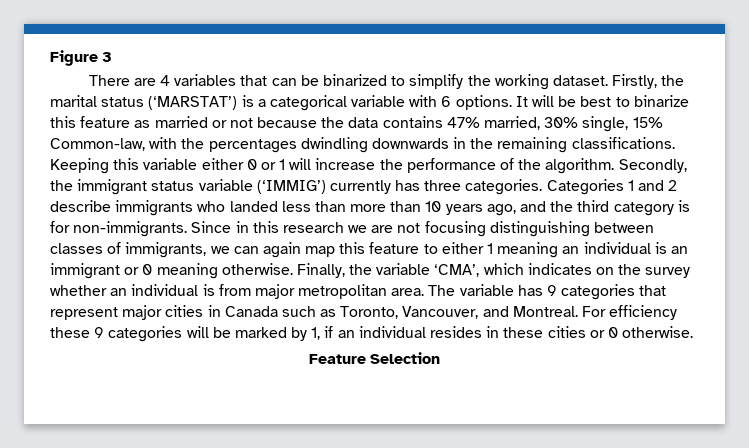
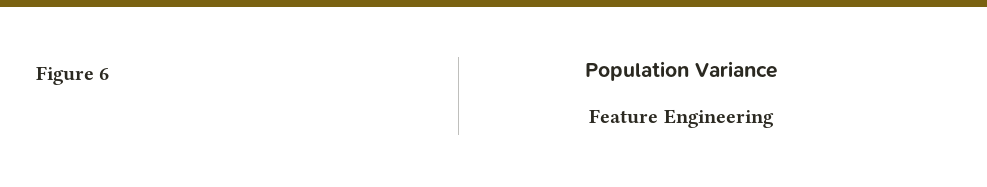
[102,52,113,62] [88,74,685,90] [50,95,689,111] [50,116,663,132] [50,137,675,153] [50,158,687,174] [50,179,678,195] [50,200,690,216] [50,221,655,237] [50,242,688,258] [50,263,691,279] [50,284,667,300] [50,305,678,320] [50,326,694,342] 3 // There are 4 variables that can be binarized to simplify the working dataset. Firstly, the marital status (‘MARSTAT’) is a categorical variable with 6 options. It will be best to binarize this feature as married or not because the data contains 47% married, 30% single, 15% Common-law, with the percentages dwindling downwards in the remaining classifications. Keeping this variable either 0 or 1 will increase the performance of the algorithm. Secondly, the immigrant status variable (‘IMMIG’) currently has three categories. Categories 1 and 2 describe immigrants who landed less than more than 10 years ago, and the third category is for non-immigrants. Since in this research we are not focusing distinguishing between classes of immigrants, we can again map this feature to either 1 meaning an individual is an immigrant or 0 meaning otherwise. Finally, the variable ‘CMA’, which indicates on the survey whether an individual is from major metropolitan area. The variable has 9 categories that represent major cities in Canada such as Toronto, Vancouver, and Montreal. For efficiency these 9 categories will be marked by 1, if an individual resides in these cities or 0 otherwise. -> [99,68,110,80] [585,61,777,81] 6 // Population Variance
[370,352,441,364] Selection -> [663,109,774,128] Engineering

